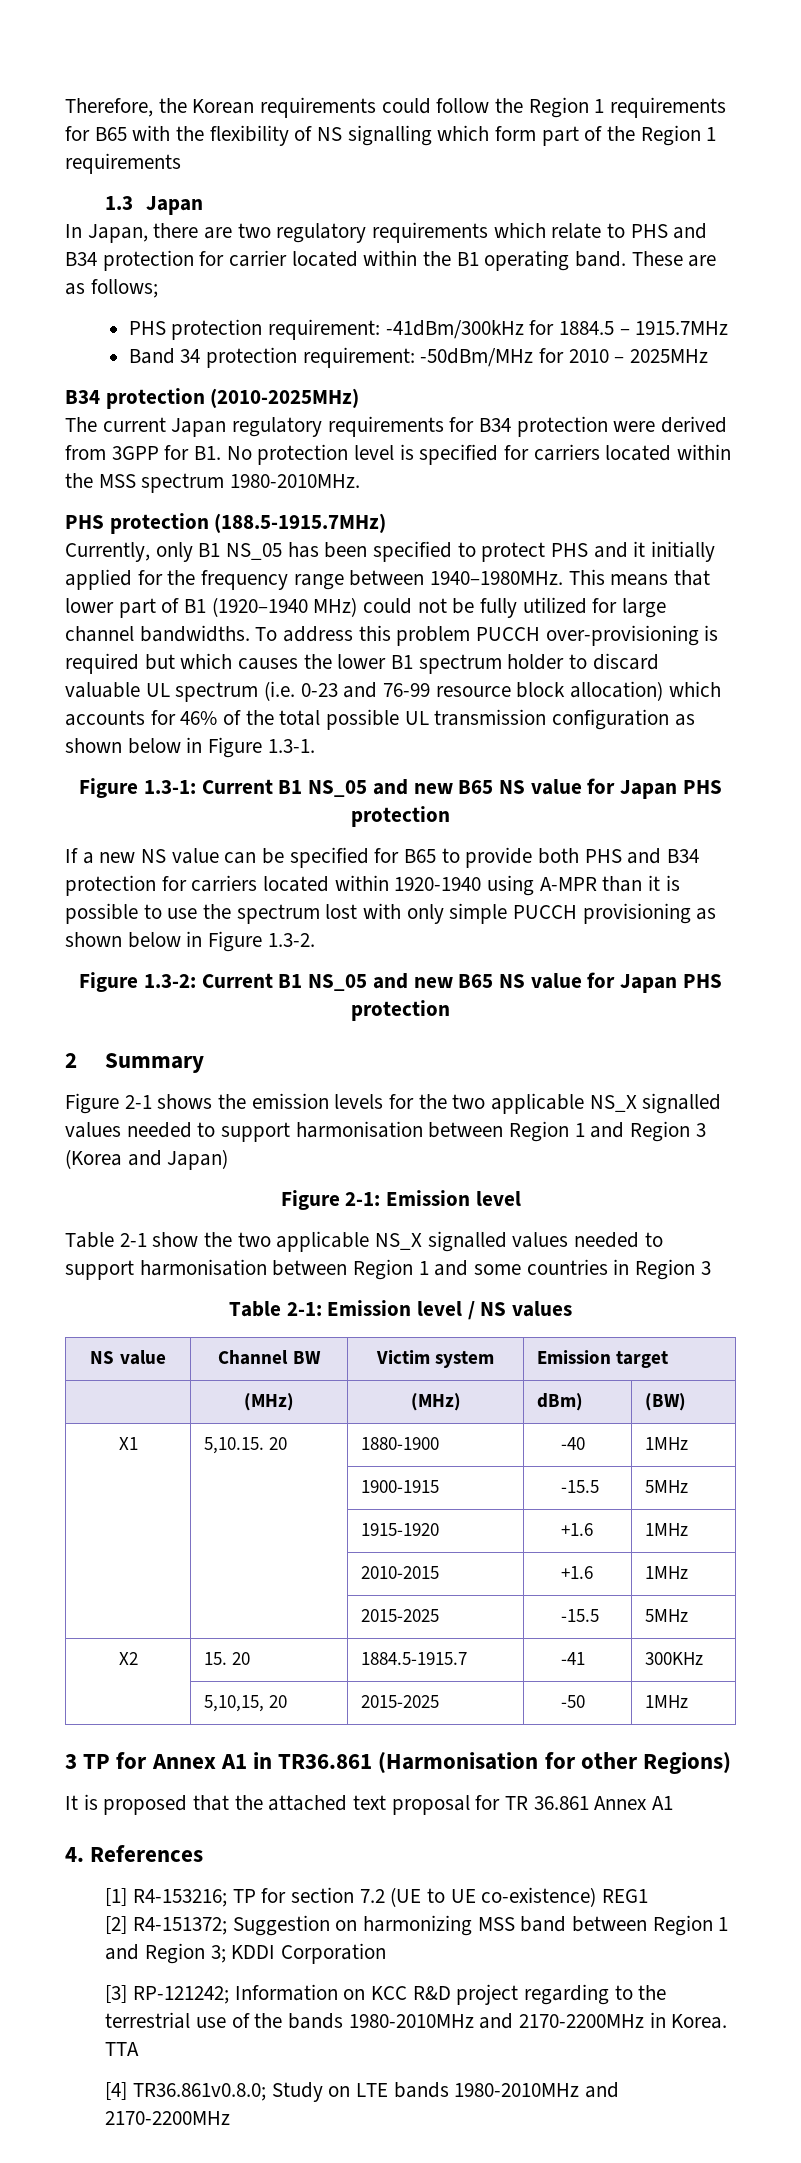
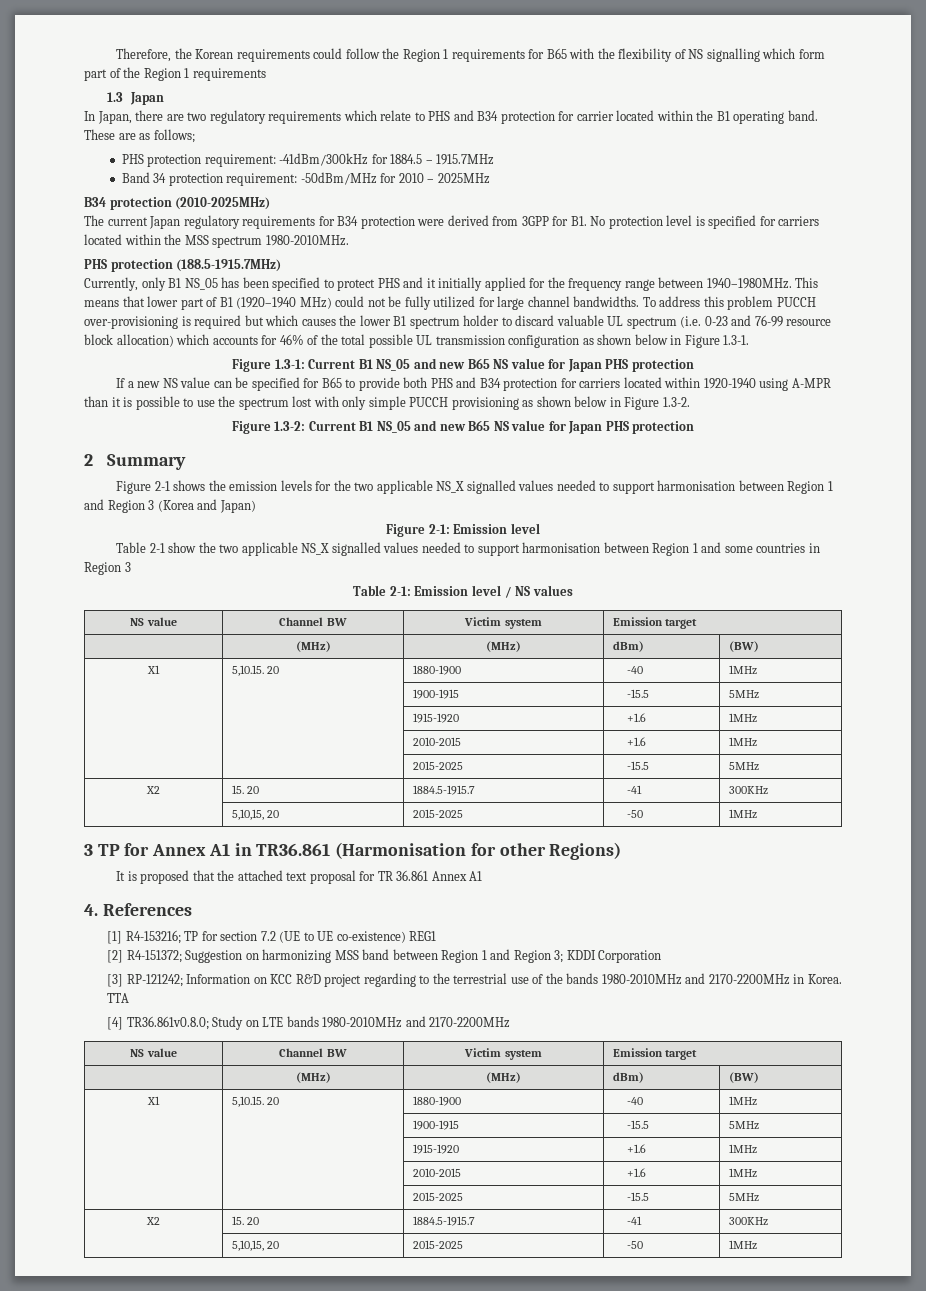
(231, 2118) none -> [130,1048,177,1057] [279,1048,347,1057] [464,1048,542,1060] [612,1048,697,1060] [295,1072,331,1083] [486,1072,521,1083] [612,1072,644,1083] [728,1072,759,1083] [147,1096,160,1105] [231,1096,279,1107] [412,1096,461,1106] [626,1097,643,1105] [728,1096,757,1106] [412,1120,459,1130] [626,1120,649,1129] [728,1121,759,1130] [412,1144,459,1154] [626,1144,646,1153] [728,1144,757,1154] [412,1168,461,1177] [626,1168,646,1177] [728,1168,757,1178] [412,1192,463,1201] [626,1192,649,1201] [728,1193,759,1202] [146,1217,160,1225] [231,1216,259,1225] [412,1216,475,1226] [626,1216,642,1225] [728,1217,768,1226] [231,1240,279,1251] [412,1240,463,1249] [626,1241,643,1249] [728,1240,757,1250] // NS value | Channel BW | Victim system | Emission target // | (MHz) | (MHz) | dBm) | (BW) // X1 | 5,10.15. 20 | 1880-1900 | -40 | 1MHz // | | 1900-1915 | -15.5 | 5MHz // | | 1915-1920 | +1.6 | 1MHz // | | 2010-2015 | +1.6 | 1MHz // | | 2015-2025 | -15.5 | 5MHz // X2 | 15. 20 | 1884.5-1915.7 | -41 | 300KHz // | 5,10,15, 20 | 2015-2025 | -50 | 1MHz

